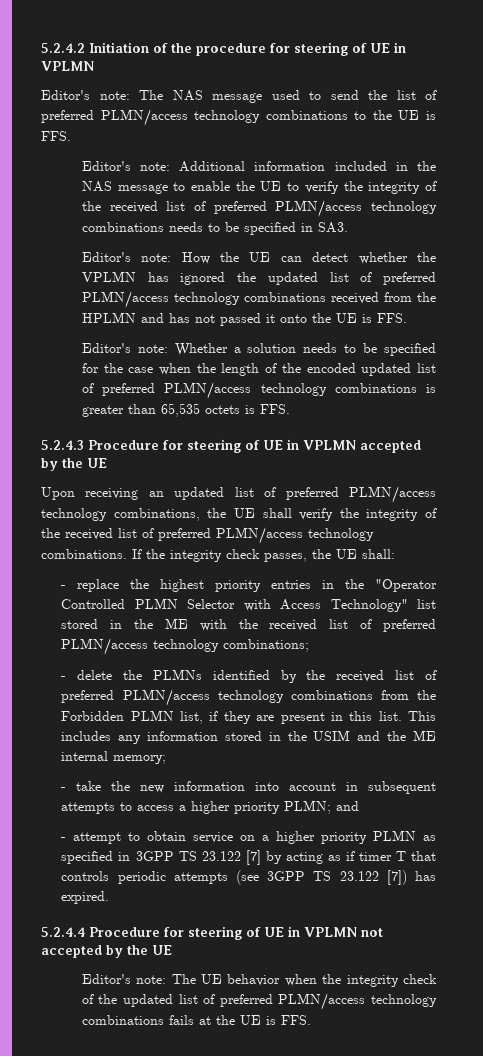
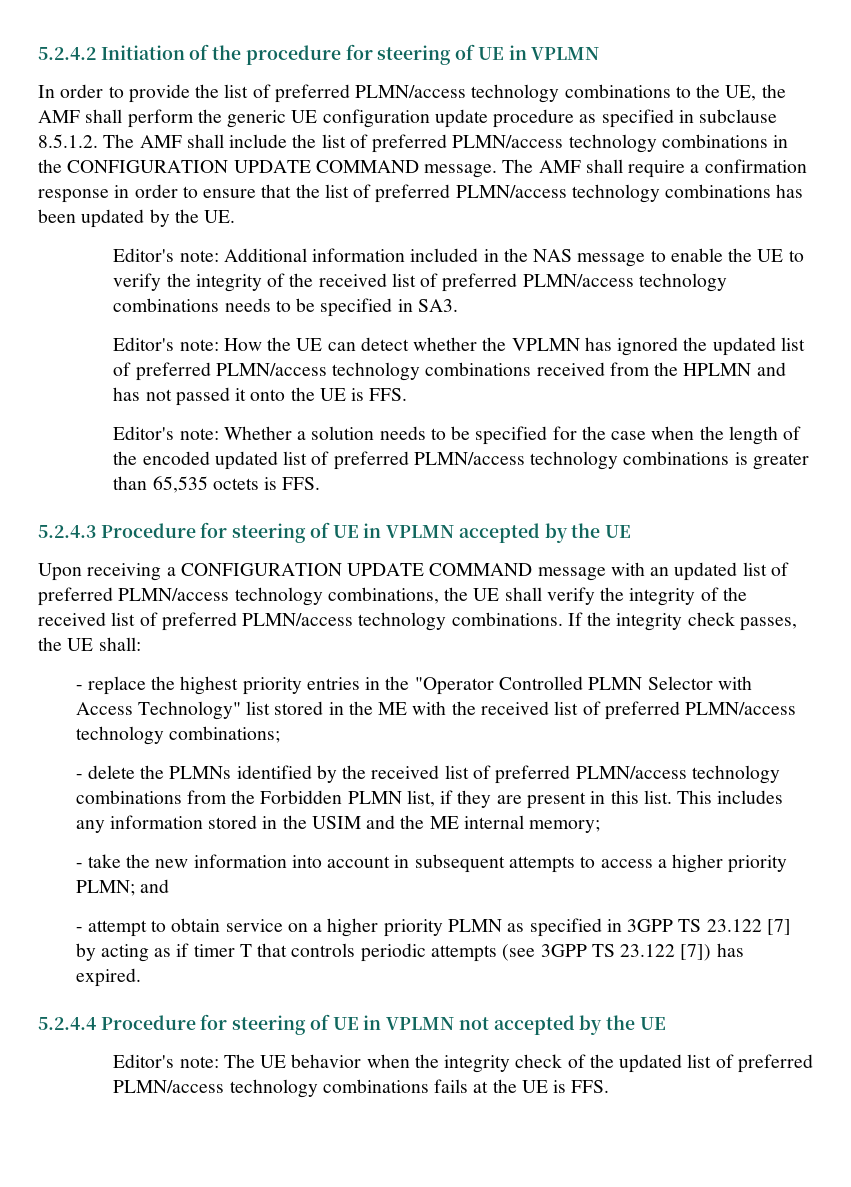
[41,90,359,103] Editor's note: The NAS message used to send -> [38,84,190,103] In order to provide
[398,110,436,120] [41,131,71,141] UE is FFS. -> [725,84,786,101] [38,109,778,128] [38,134,789,153] [38,159,807,178] [38,184,804,203] [38,209,236,228] UE, the AMF shall perform the generic UE configuration update procedure as specified in subclause 8.5.1.2. The AMF shall include the list of preferred PLMN/access technology combinations in the CONFIGURATION UPDATE COMMAND message. The AMF shall require a confirmation response in order to ensure that the list of preferred PLMN/access technology combinations has been updated by the UE.
(139, 494) none -> [166,562,645,581] a CONFIGURATION UPDATE COMMAND message with

